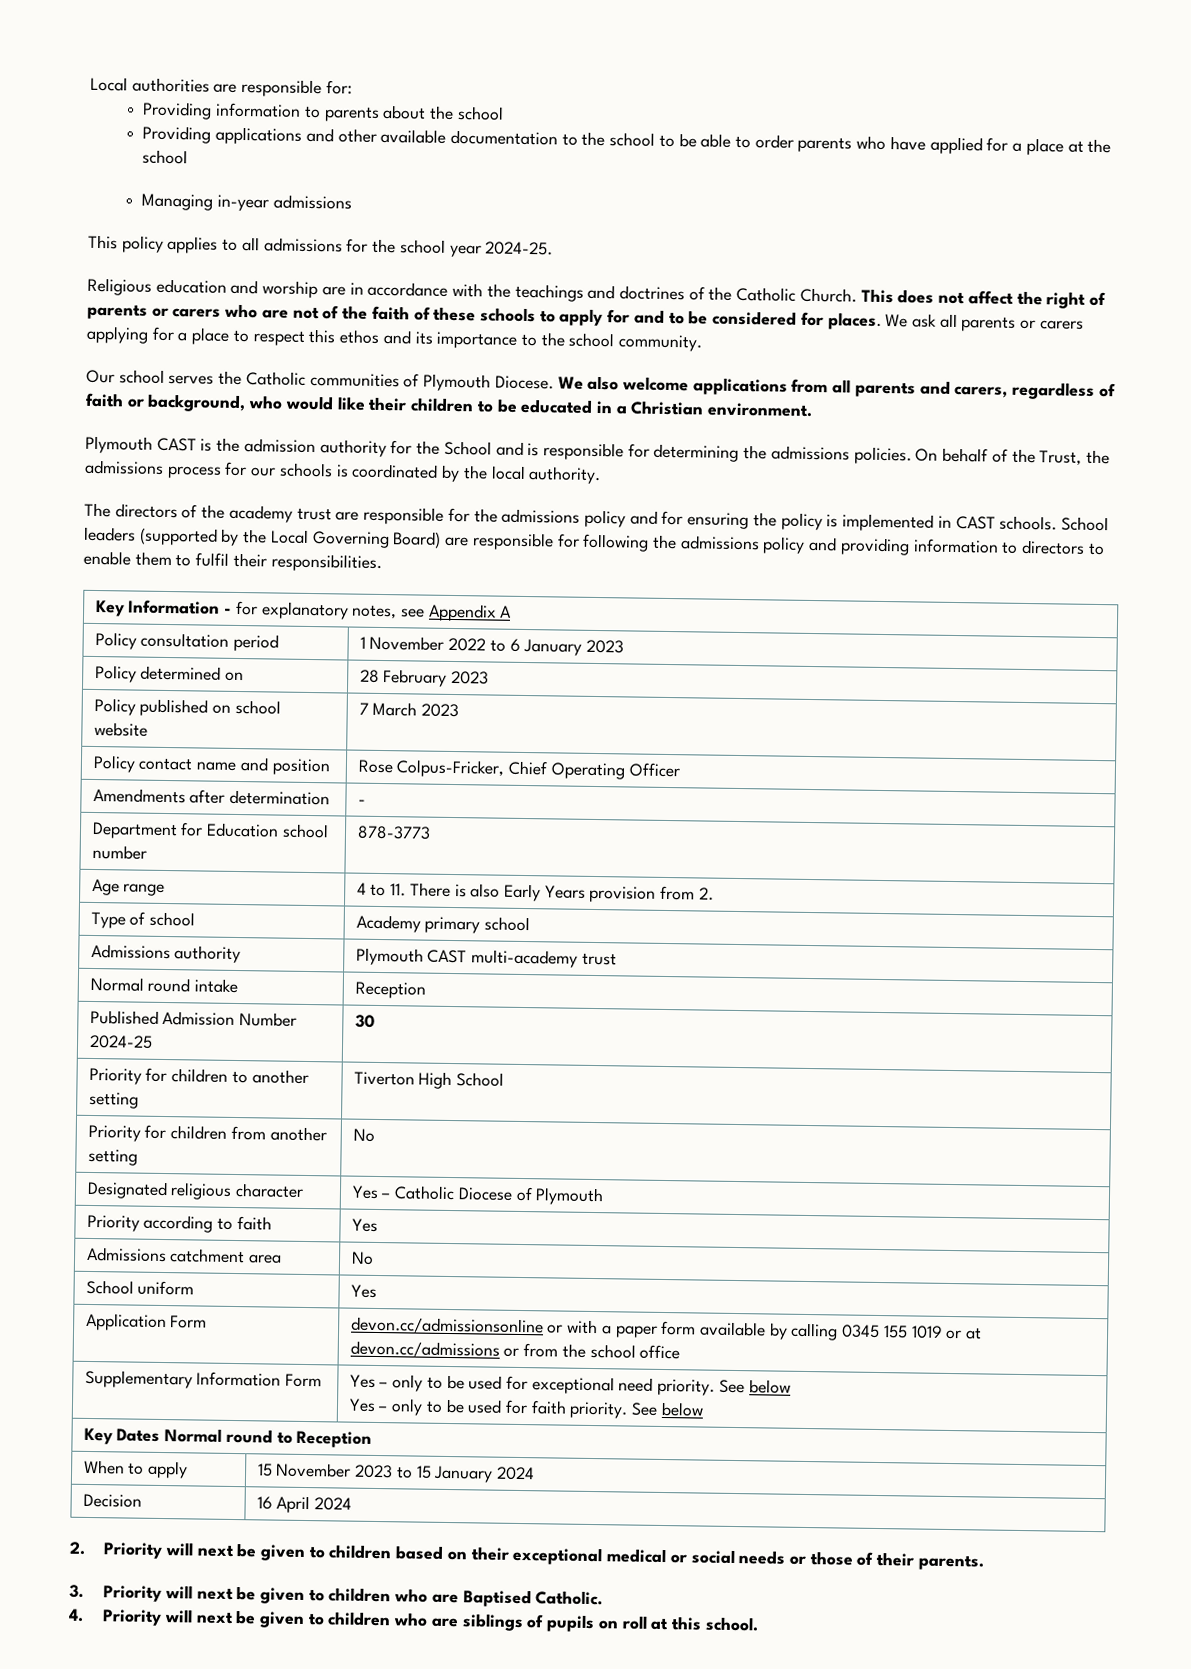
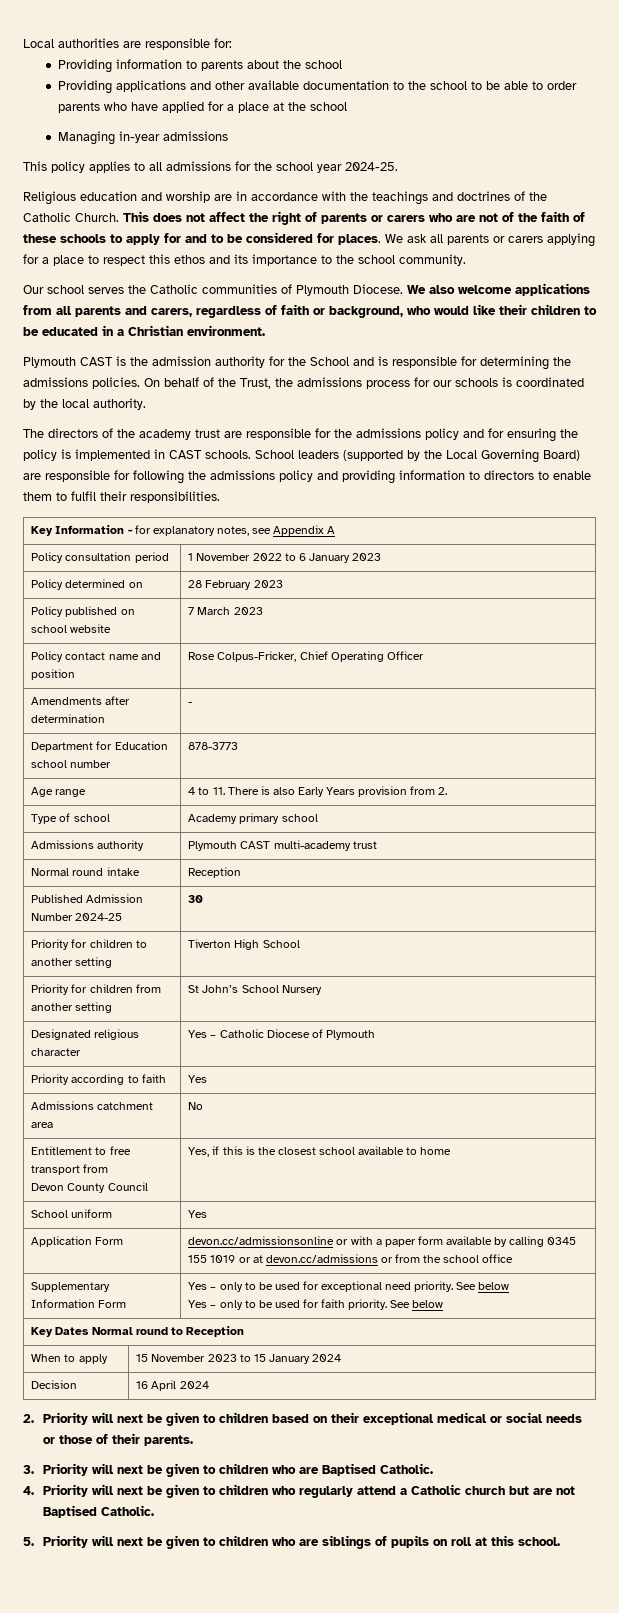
[352,1128,375,1142] No -> [188,985,322,995] St John’s School Nursery
(374, 1258) none -> [31,1146,131,1155] [31,1164,109,1175] [31,1182,148,1193] [188,1146,452,1157] // Entitlement to free transport from // Devon County Council | Yes, if this is the closest school available to home
(429, 1619) none -> [299,1484,576,1498] [43,1505,155,1518] [23,1535,297,1549] regularly attend a Catholic church but are not Baptised Catholic. // 5. Priority will next be given to children who

